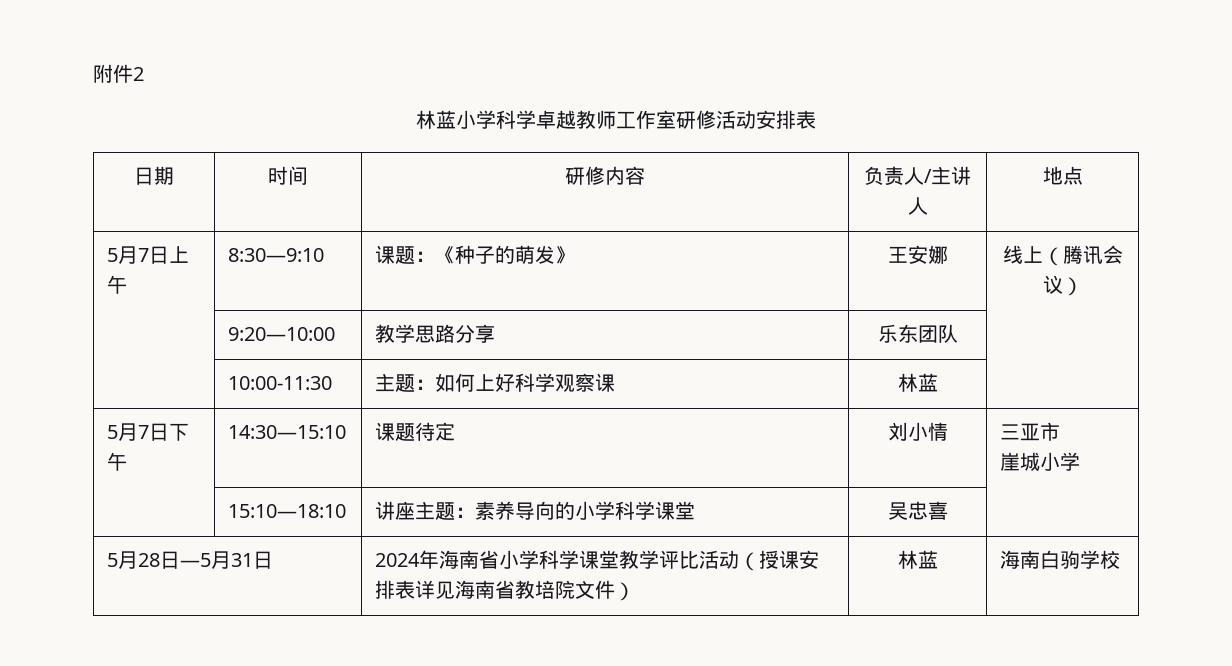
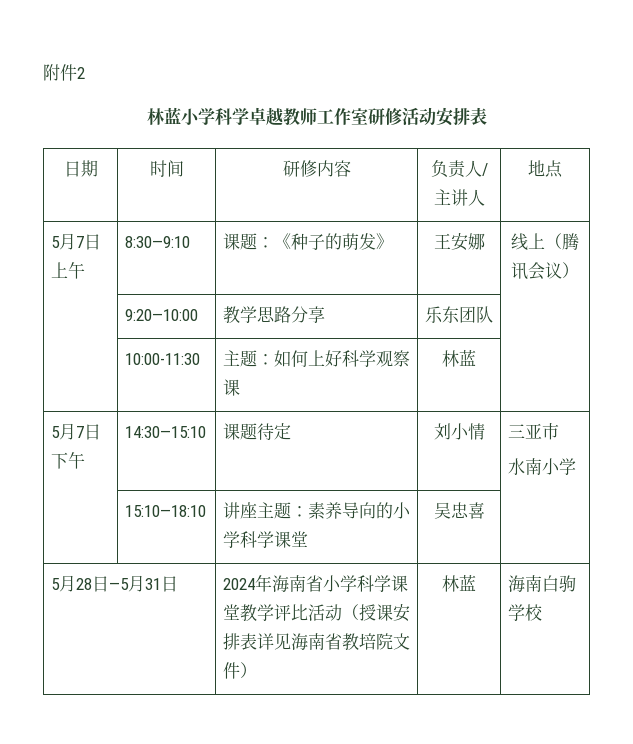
[999,452,1040,471] 崖城 -> [507,458,542,475] 水南

